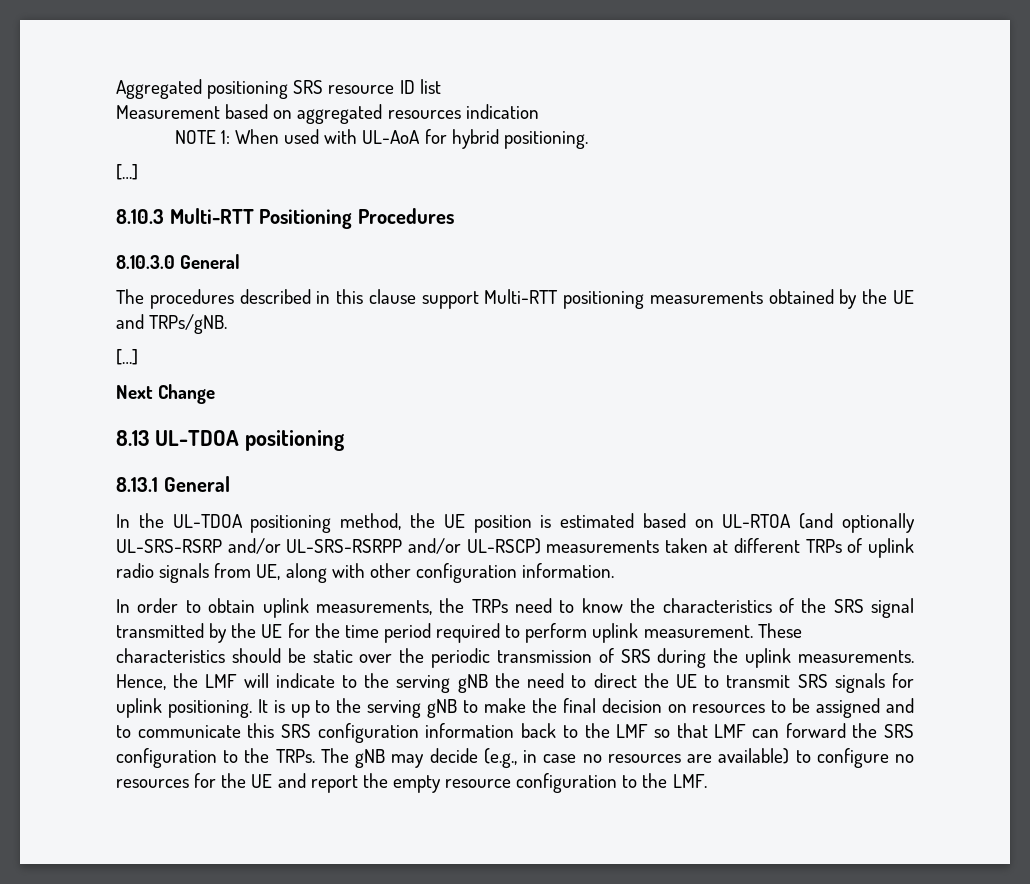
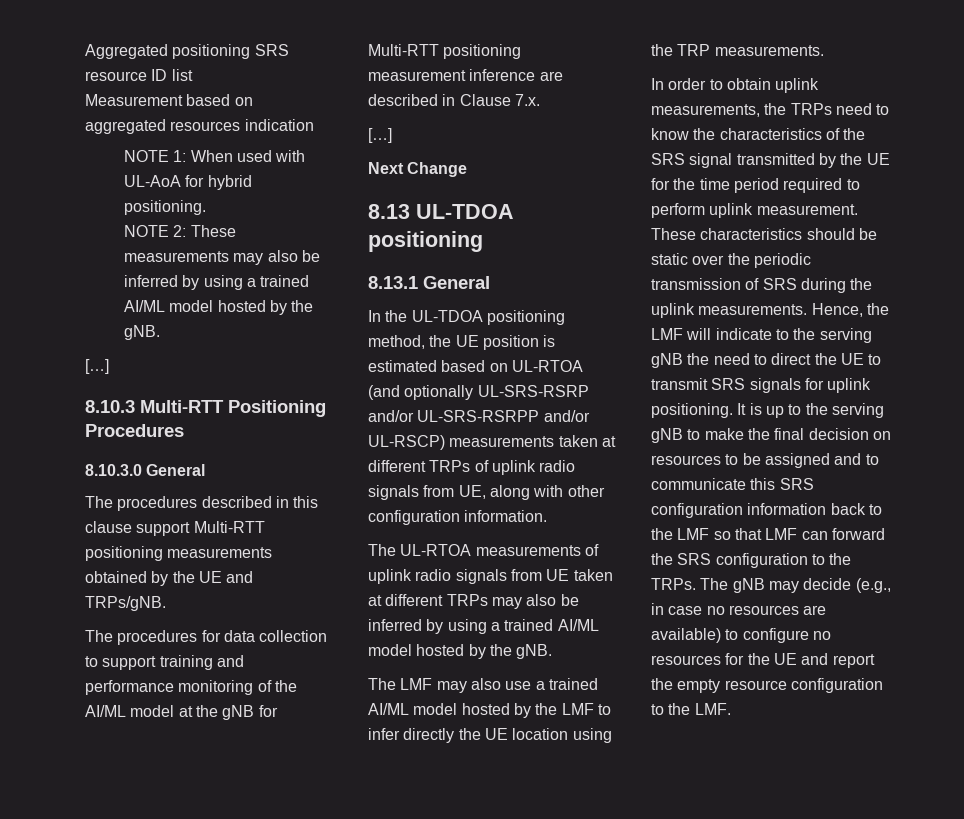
(588, 140) none -> [123,225,236,237] [123,250,320,265] [123,275,310,290] [123,300,314,315] [123,325,160,340] // NOTE 2: These measurements may also be inferred by using a trained AI/ML model hosted by the gNB.
(228, 324) none -> [85,630,328,645] [85,655,244,670] [85,680,297,695] [85,705,278,720] [368,44,522,59] [368,69,563,81] [368,94,540,106] // The procedures for data collection to support training and performance monitoring of the AI/ML model at the gNB for Multi-RTT positioning measurement inference are described in Clause 7.x.
(615, 570) none -> [368,544,599,556] [368,569,613,584] [368,594,579,609] [368,619,599,634] [368,644,553,659] [368,678,598,693] [368,703,611,718] [368,728,612,743] [651,44,824,56] // The UL-RTOA measurements of uplink radio signals from UE taken at different TRPs may also be inferred by using a trained AI/ML model hosted by the gNB. // The LMF may also use a trained AI/ML model hosted by the LMF to infer directly the UE location using the TRP measurements.

